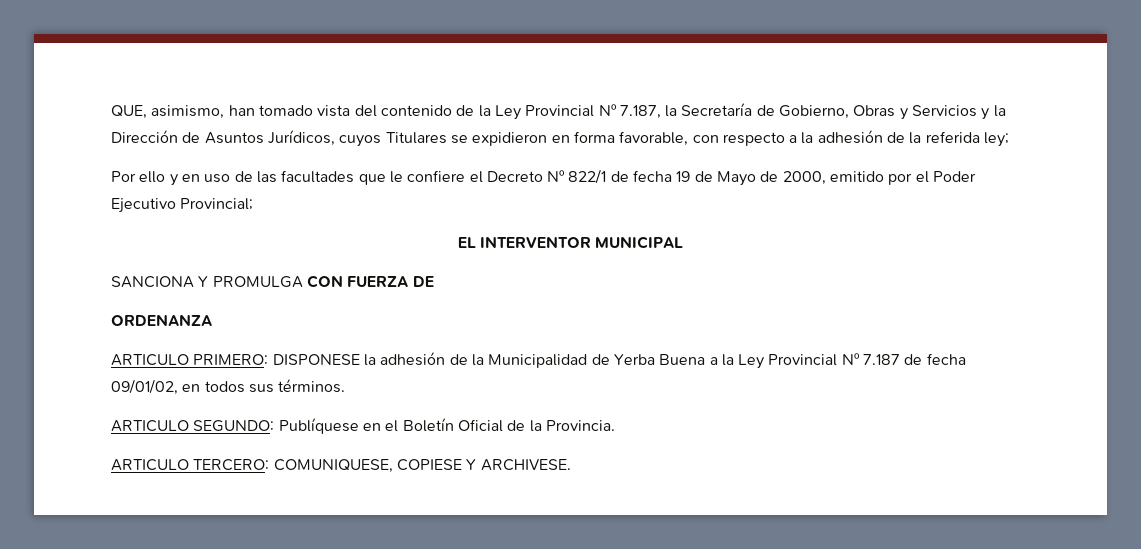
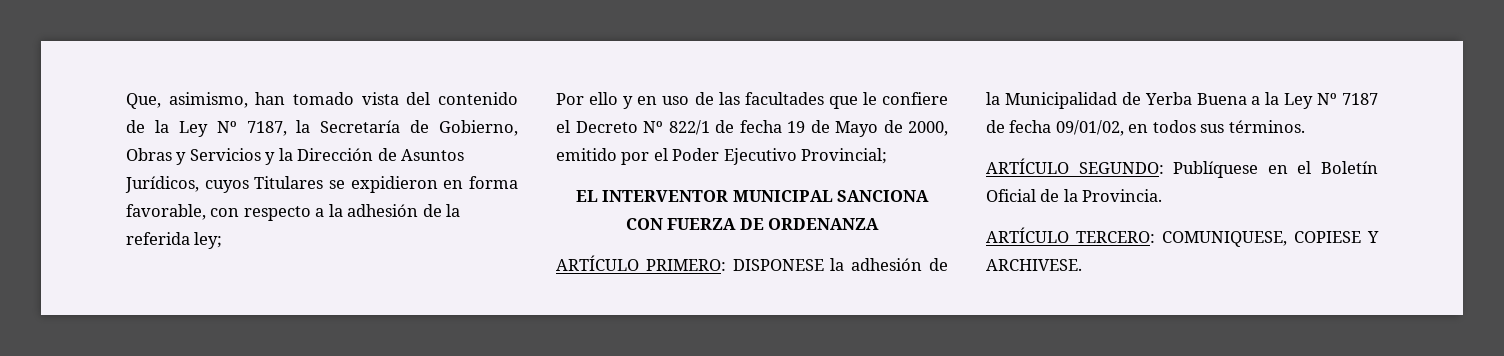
[111,105,147,119] QUE, -> [126,93,161,109] Que,
[525,104,661,119] Provincial Nº 7.187, -> [216,121,287,136] Nº 7187,
[111,276,303,288] // SANCIONA Y PROMULGA -> [837,190,930,202] SANCIONA
(434, 281) // -> (764, 224) none
[111,354,189,366] ARTICULO -> [556,255,639,271] ARTÍCULO
[768,353,901,366] Provincial Nº 7.187 -> [1317,93,1378,105] Nº 7187
[111,420,189,432] ARTICULO -> [986,158,1069,174] ARTÍCULO
[111,459,189,471] ARTICULO -> [986,227,1069,243] ARTÍCULO

